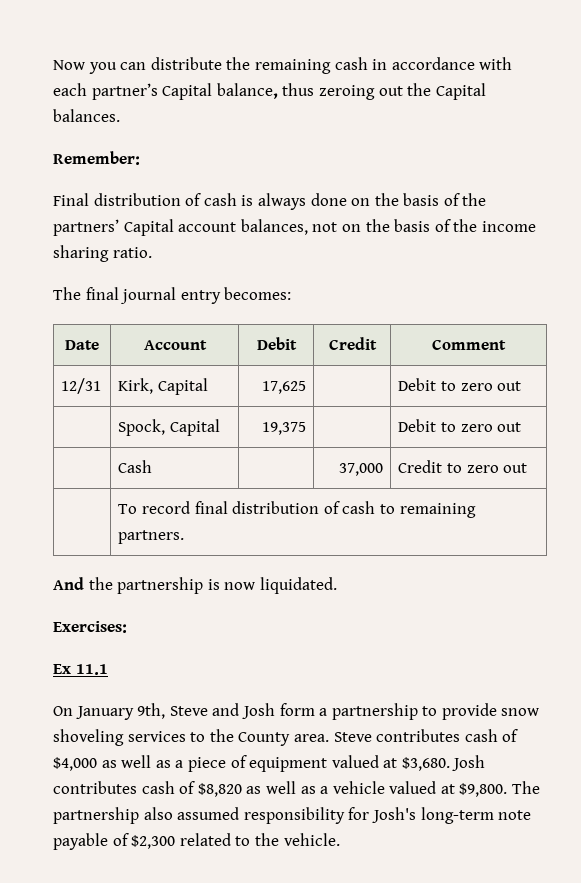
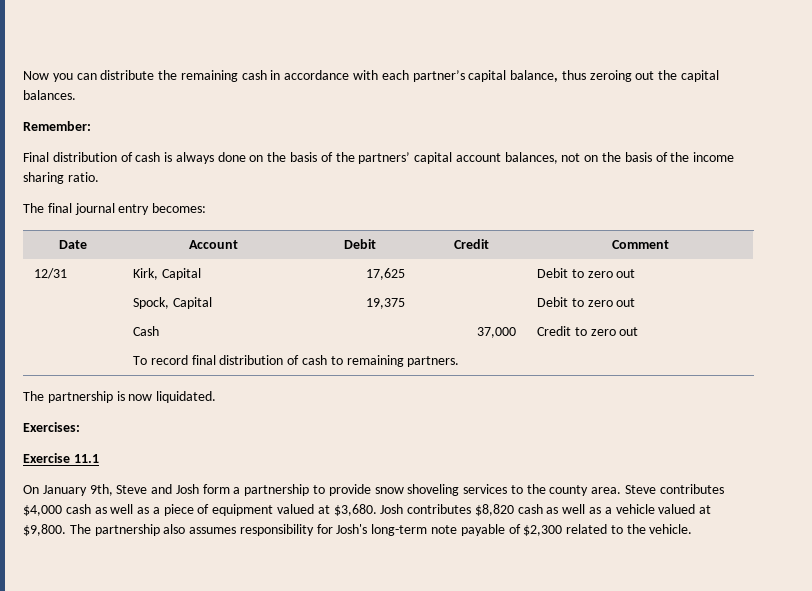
[162,83,213,100] Capital -> [468,70,507,82] capital
[435,83,486,100] Capital -> [681,70,720,82] capital
[123,219,174,236] Capital -> [414,152,453,164] capital
[53,577,113,590] And the -> [23,391,44,401] The
[53,664,71,674] Ex -> [23,453,70,463] Exercise
[238,732,291,746] County -> [549,485,589,496] county
[464,729,519,742] [53,757,97,771] cash of $4,000 -> [23,504,91,516] $4,000 cash
[141,781,242,797] cash of $8,820 -> [474,504,543,516] $8,820 cash
[177,807,240,820] assumed -> [189,527,237,534] assumes

